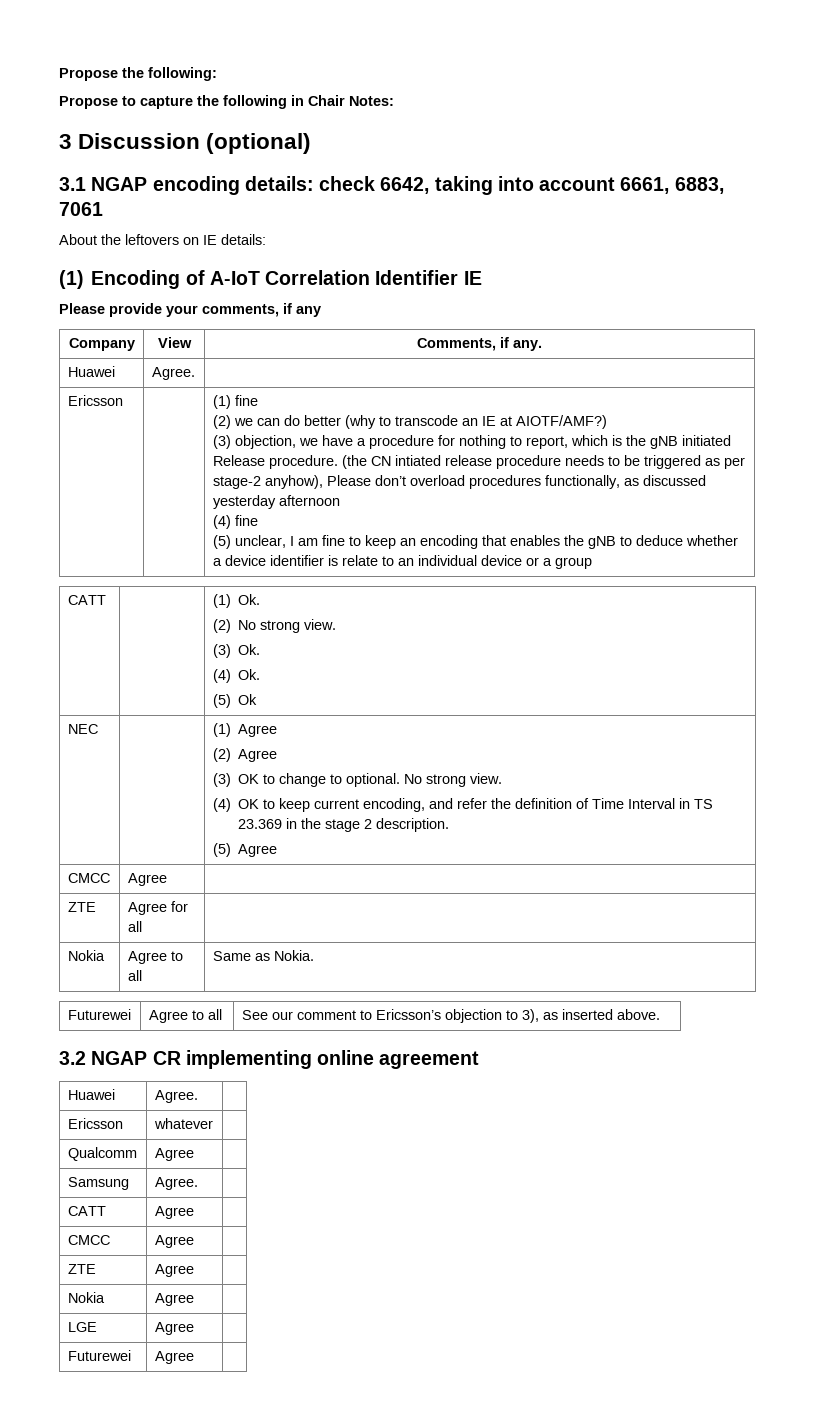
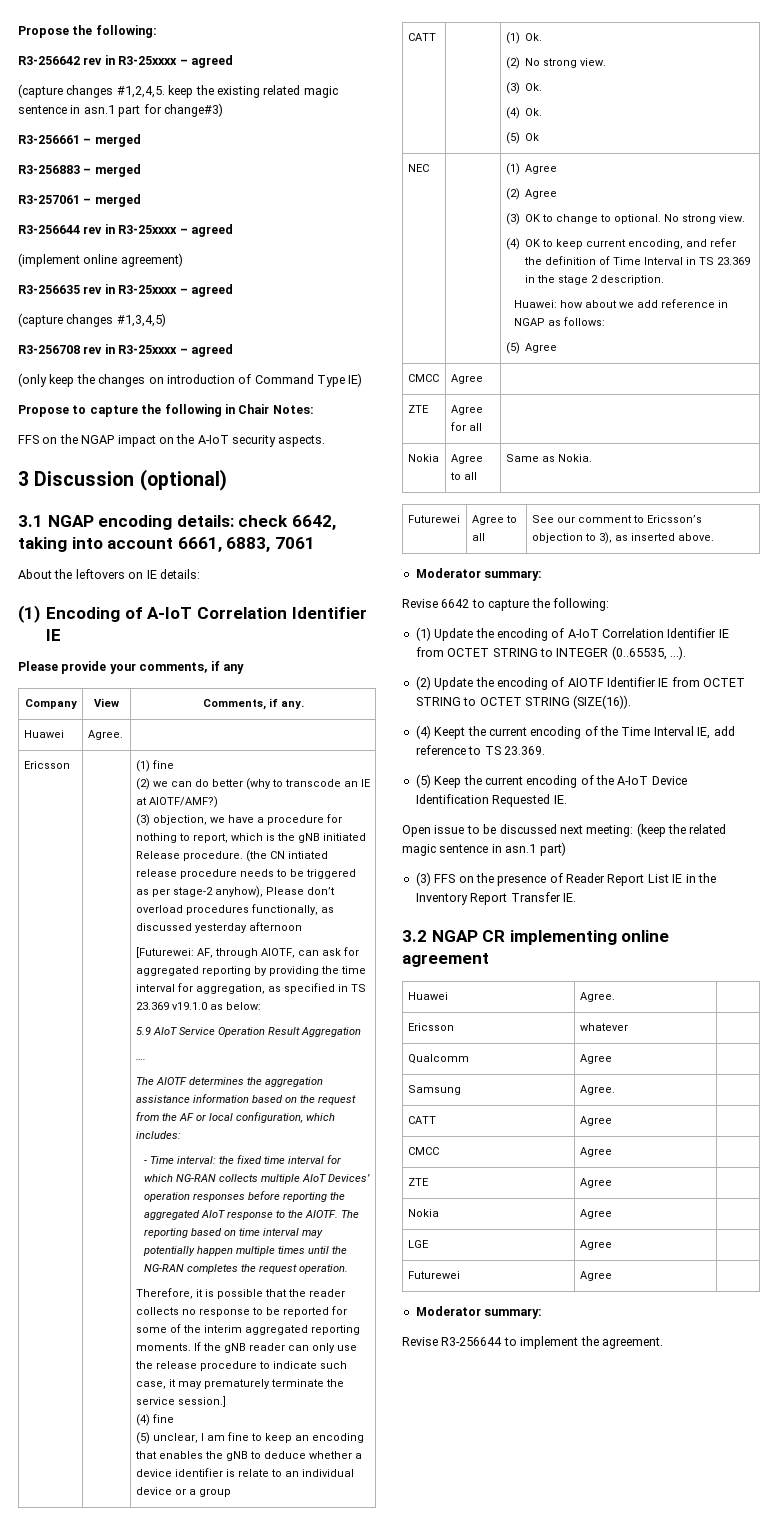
(217, 74) none -> [18,55,233,68] [18,84,338,98] [18,103,223,117] [18,134,141,147] [18,164,141,177] [18,194,141,207] [18,224,233,237] [18,253,183,267] [18,284,233,297] [18,313,166,327] [18,344,233,357] [18,373,363,387] // R3-256642 rev in R3-25xxxx – agreed // (capture changes #1,2,4,5. keep the existing related magic sentence in asn.1 part for change#3) // R3-256661 – merged // R3-256883 – merged // R3-257061 – merged // R3-256644 rev in R3-25xxxx – agreed // (implement online agreement) // R3-256635 rev in R3-25xxxx – agreed // (capture changes #1,3,4,5) // R3-256708 rev in R3-25xxxx – agreed // (only keep the changes on introduction of Command Type IE)
(394, 101) none -> [18,434,326,447] // FFS on the NGAP impact on the A-IoT security aspects.
(340, 500) none -> [135,947,359,958] [135,966,366,976] [135,983,366,994] [135,1002,261,1010] [135,1027,361,1037] [135,1059,146,1060] [135,1077,323,1087] [135,1094,356,1105] [135,1112,335,1123] [135,1131,181,1139] [144,1155,342,1164] [144,1174,371,1184] [144,1191,346,1202] [144,1210,360,1220] [144,1228,324,1238] [143,1246,348,1256] [144,1264,349,1274] [135,1288,345,1299] [135,1306,347,1317] [135,1324,360,1335] [135,1342,357,1353] [134,1361,347,1371] [135,1379,344,1389] [135,1396,226,1407] // [Futurewei: AF, through AIOTF, can ask for aggregated reporting by providing the time interval for aggregation, as specified in TS 23.369 v19.1.0 as below: // 5.9 AIoT Service Operation Result Aggregation // …. // The AIOTF determines the aggregation assistance information based on the request from the AF or local configuration, which includes: // - Time interval: the fixed time interval for which NG-RAN collects multiple AIoT Devices’ operation responses before reporting the aggregated AIoT response to the AIOTF. The reporting based on time interval may potentially happen multiple times until the NG-RAN completes the request operation. // Therefore, it is possible that the reader collects no response to be reported for some of the interim aggregated reporting moments. If the gNB reader can only use the release procedure to indicate such case, it may prematurely terminate the service session.]
(449, 825) none -> [514,299,729,308] [514,317,606,326] // Huawei: how about we add reference in NGAP as follows:
(660, 1014) none -> [415,568,543,581] [402,598,609,611] [415,627,729,641] [415,646,686,660] [415,676,746,690] [415,695,632,709] [415,725,735,739] [415,745,545,755] [415,774,687,788] [415,794,567,807] [402,823,727,837] [402,842,566,856] [415,872,716,886] [415,892,576,905] // Moderator summary: // Revise 6642 to capture the following: // (1) Update the encoding of A-IoT Correlation Identifier IE from OCTET STRING to INTEGER (0..65535, ...). // (2) Update the encoding of AIOTF Identifier IE from OCTET STRING to OCTET STRING (SIZE(16)). // (4) Keept the current encoding of the Time Interval IE, add reference to TS 23.369. // (5) Keep the current encoding of the A-IoT Device Identification Requested IE. // Open issue to be discussed next meeting: (keep the related magic sentence in asn.1 part) // (3) FFS on the presence of Reader Report List IE in the Inventory Report Transfer IE.
(194, 1357) none -> [415,1306,543,1319] [402,1336,663,1349] // Moderator summary: // Revise R3-256644 to implement the agreement.

